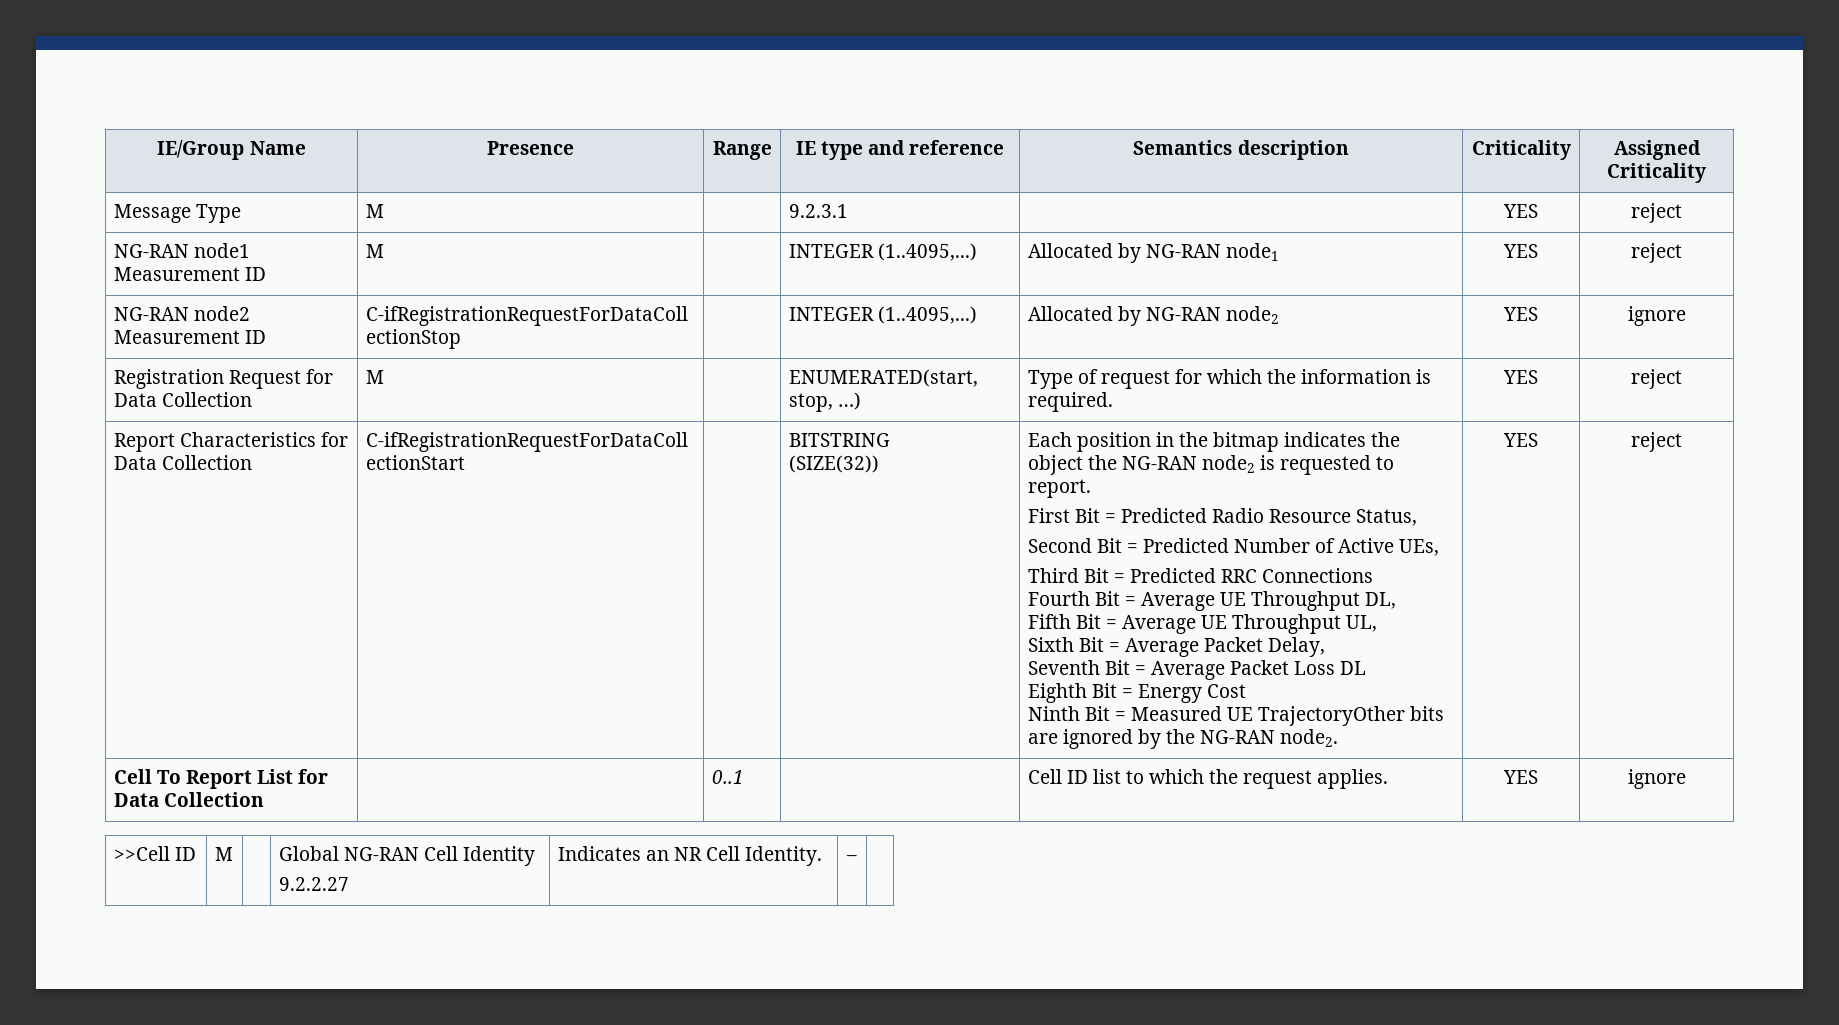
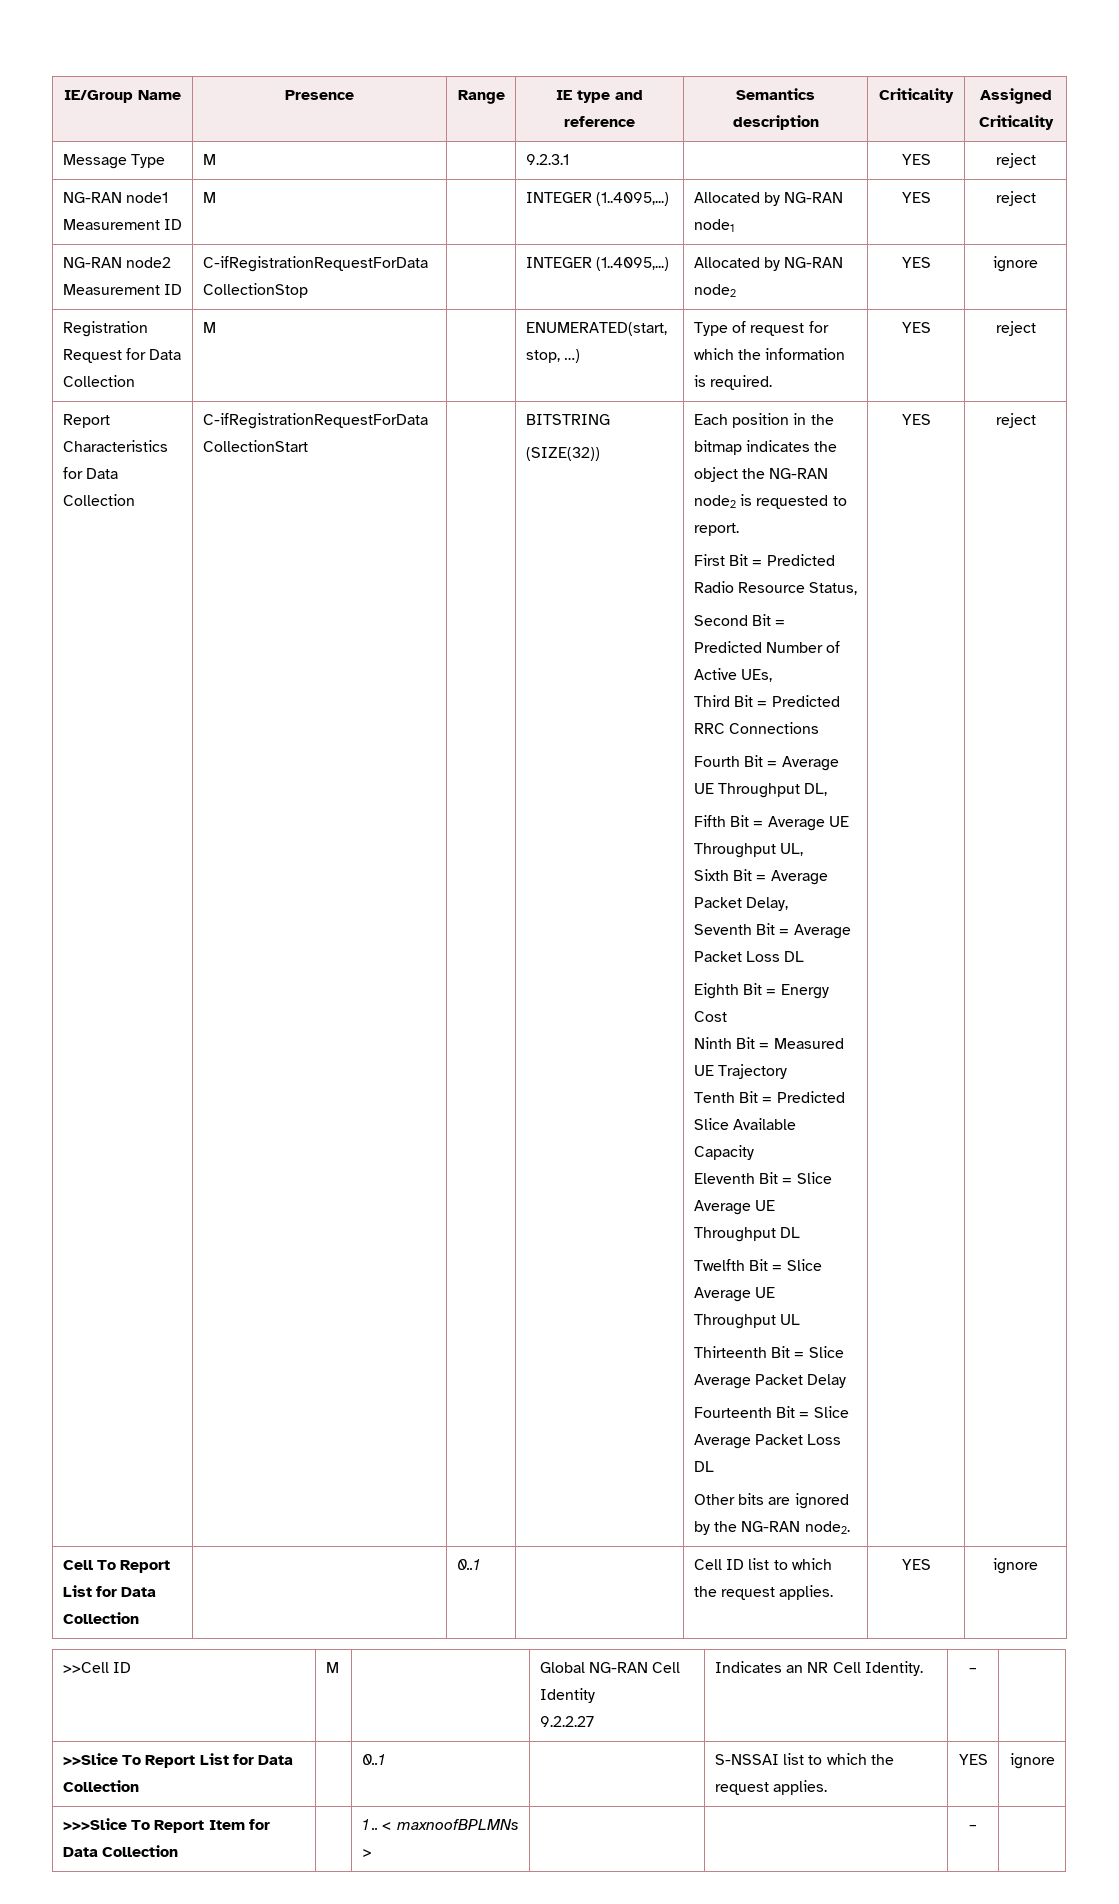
[1258,706,1406,726] TrajectoryOther -> [717,1064,787,1079] [693,1091,845,1103] [693,1118,796,1130] [693,1145,754,1160] [693,1172,832,1184] [693,1200,775,1215] [693,1227,800,1242] [693,1259,822,1271] [693,1287,775,1302] [693,1314,800,1329] [693,1346,844,1358] [693,1374,847,1389] [693,1406,849,1418] [693,1434,842,1449] [693,1461,714,1472] [693,1494,735,1505] Trajectory // Tenth Bit = Predicted Slice Available Capacity // Eleventh Bit = Slice Average UE Throughput DL // Twelfth Bit = Slice Average UE Throughput UL // Thirteenth Bit = Slice Average Packet Delay // Fourteenth Bit = Slice Average Packet Loss DL // Other
(857, 858) none -> [62,1753,294,1768] [62,1780,139,1792] [361,1754,385,1765] [714,1753,894,1765] [714,1780,827,1795] [958,1754,988,1765] [1009,1753,1055,1769] [62,1818,270,1833] [62,1845,178,1857] [361,1819,519,1830] [361,1849,372,1857] [969,1825,977,1830] // >>Slice To Report List for Data Collection | | 0..1 | | S-NSSAI list to which the request applies. | YES | ignore // >>>Slice To Report Item for Data Collection | | 1 .. < maxnoofBPLMNs > | | | – |

